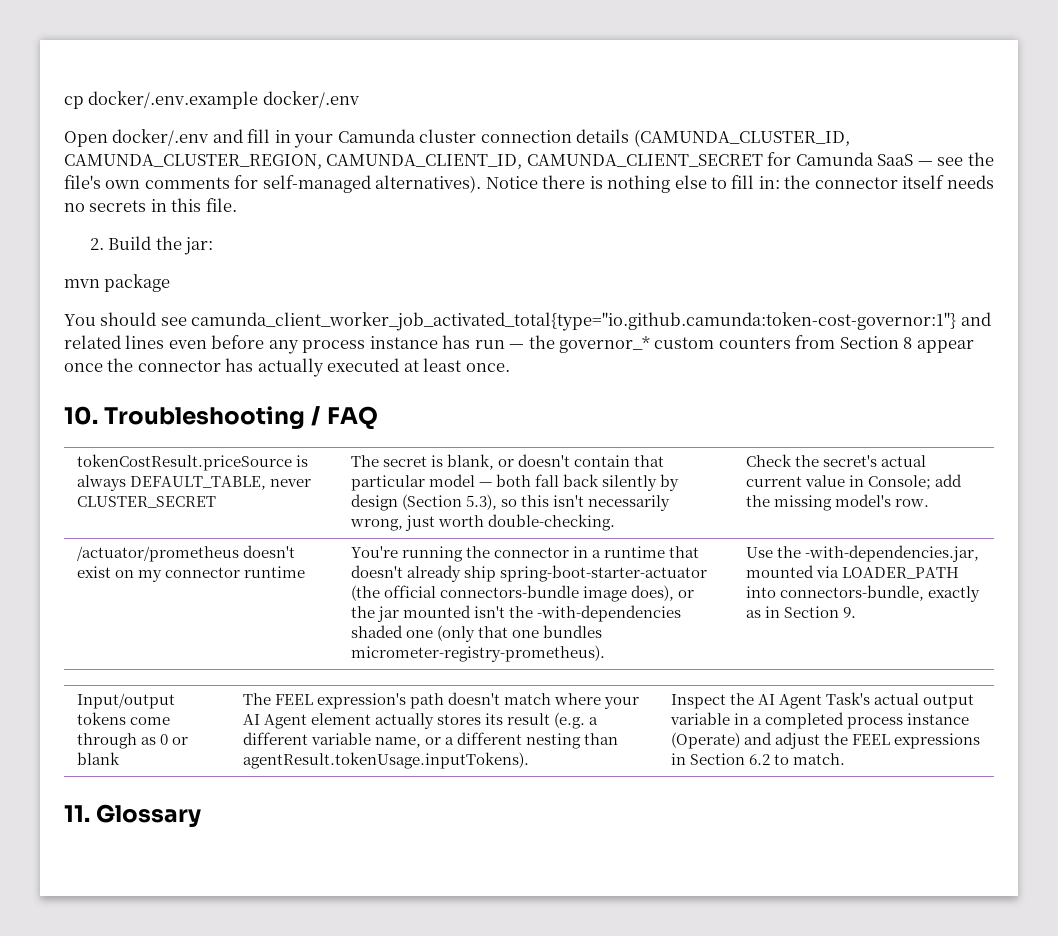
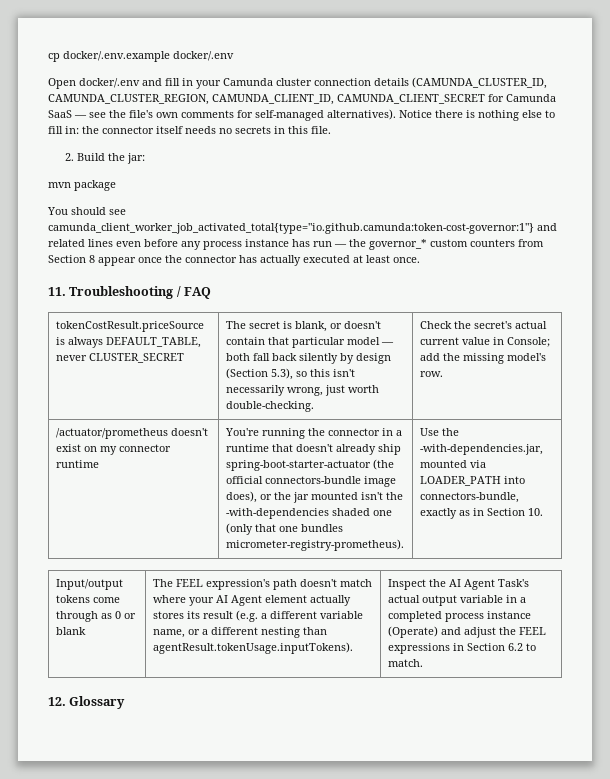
[64,406,98,425] 10. -> [48,287,66,296] 11.
[843,607,857,618] 9. -> [528,508,544,516] 10.
[64,805,90,822] 11. -> [48,697,66,706] 12.

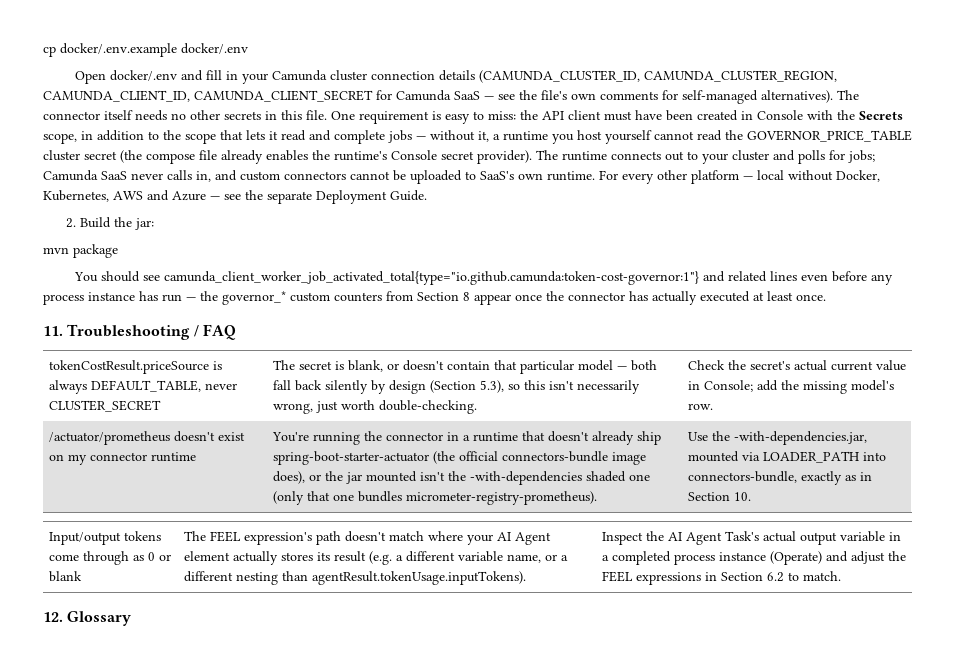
[399,110,555,121] [48,126,99,134] Notice there is nothing else to fill in: the -> [837,90,859,100] The
(232, 131) none -> [190,110,220,120] other
(331, 130) none -> [331,110,903,124] [43,130,912,144] [43,150,875,164] [43,170,880,184] [43,190,427,204] One requirement is easy to miss: the API client must have been created in Console with the Secrets scope, in addition to the scope that lets it read and complete jobs — without it, a runtime you host yourself cannot read the GOVERNOR_PRICE_TABLE cluster secret (the compose file already enables the runtime's Console secret provider). The runtime connects out to your cluster and polls for jobs; Camunda SaaS never calls in, and custom connectors cannot be uploaded to SaaS's own runtime. For every other platform — local without Docker, Kubernetes, AWS and Azure — see the separate Deployment Guide.

